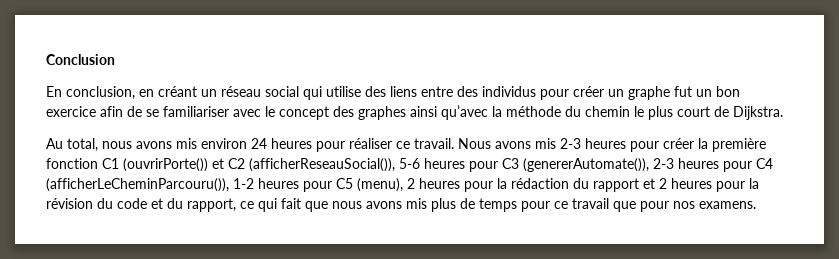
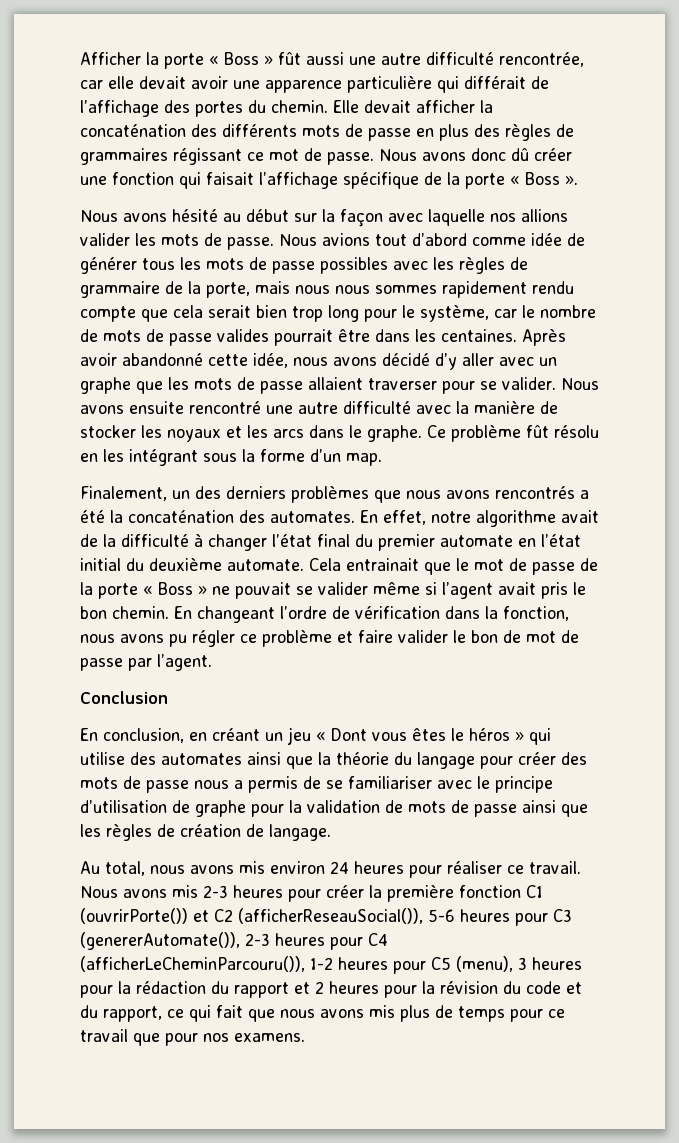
(46, 59) none -> [80,52,584,69] [80,76,549,93] [80,100,493,117] [80,124,574,141] [80,148,572,165] [80,172,578,189] [80,209,568,227] [80,233,585,250] [80,257,528,274] [80,281,574,298] [80,305,596,322] [80,329,566,346] [80,353,557,370] [80,377,599,394] [80,401,558,414] [80,425,599,442] [80,449,382,466] [80,486,589,503] [80,510,599,527] [80,533,581,551] [80,558,598,575] [80,582,586,599] [80,606,569,623] [80,630,579,647] [80,654,212,671] Afficher la porte « Boss » fût aussi une autre difficulté rencontrée, car elle devait avoir une apparence particulière qui différait de l’affichage des portes du chemin. Elle devait afficher la concaténation des différents mots de passe en plus des règles de grammaires régissant ce mot de passe. Nous avons donc dû créer une fonction qui faisait l’affichage spécifique de la porte « Boss ». // Nous avons hésité au début sur la façon avec laquelle nos allions valider les mots de passe. Nous avions tout d’abord comme idée de générer tous les mots de passe possibles avec les règles de grammaire de la porte, mais nous nous sommes rapidement rendu compte que cela serait bien trop long pour le système, car le nombre de mots de passe valides pourrait être dans les centaines. Après avoir abandonné cette idée, nous avons décidé d’y aller avec un graphe que les mots de passe allaient traverser pour se valider. Nous avons ensuite rencontré une autre difficulté avec la manière de stocker les noyaux et les arcs dans le graphe. Ce problème fût résolu en les intégrant sous la forme d’un map. // Finalement, un des derniers problèmes que nous avons rencontrés a été la concaténation des automates. En effet, notre algorithme avait de la difficulté à changer l’état final du premier automate en l’état initial du deuxième automate. Cela entrainait que le mot de passe de la porte « Boss » ne pouvait se valider même si l’agent avait pris le bon chemin. En changeant l’ordre de vérification dans la fonction, nous avons pu régler ce problème et faire valider le bon de mot de passe par l’agent. //
[221,86,740,100] [46,106,123,117] réseau social qui utilise des liens entre des individus pour créer un graphe fut un bon exercice afin -> [287,727,551,745] [80,752,587,769] [80,776,298,793] jeu « Dont vous êtes le héros » qui utilise des automates ainsi que la théorie du langage pour créer des mots de passe nous a permis
[279,105,783,120] concept des graphes ainsi qu’avec la méthode du chemin le plus court de Dijkstra. -> [495,776,553,793] [80,800,588,817] [80,824,331,841] principe d’utilisation de graphe pour la validation de mots de passe ainsi que les règles de création de langage.
[407,178,415,189] 2 -> [518,957,527,970] 3

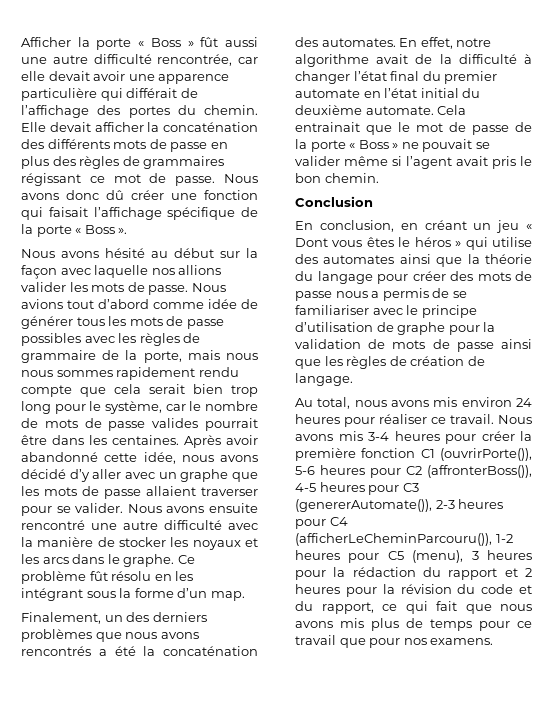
[174,606,569,623] [80,630,579,647] [80,654,212,671] En changeant l’ordre de vérification dans la fonction, nous avons pu régler ce problème et faire valider le bon de mot de passe par l’agent. -> (379, 178) none
[203,885,228,898] 2-3 -> [368,432,389,441] 3-4
[80,908,455,924] (ouvrirPorte()) et C2 (afficherReseauSocial()), 5-6 -> [440,448,532,461] [295,465,532,478] [295,483,316,492] (ouvrirPorte()), 5-6 heures pour C2 (affronterBoss()), 4-5

